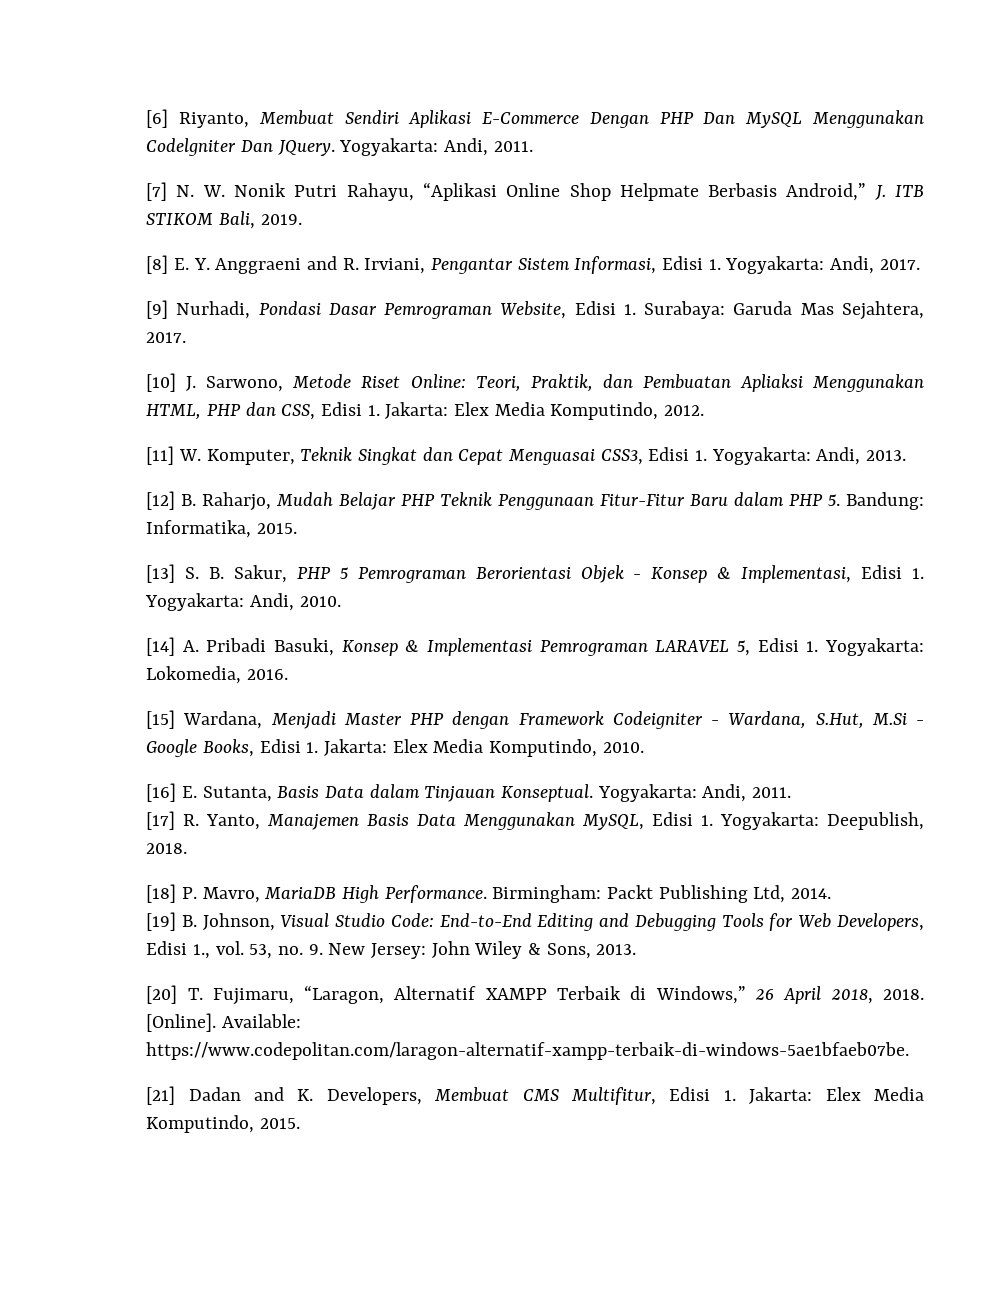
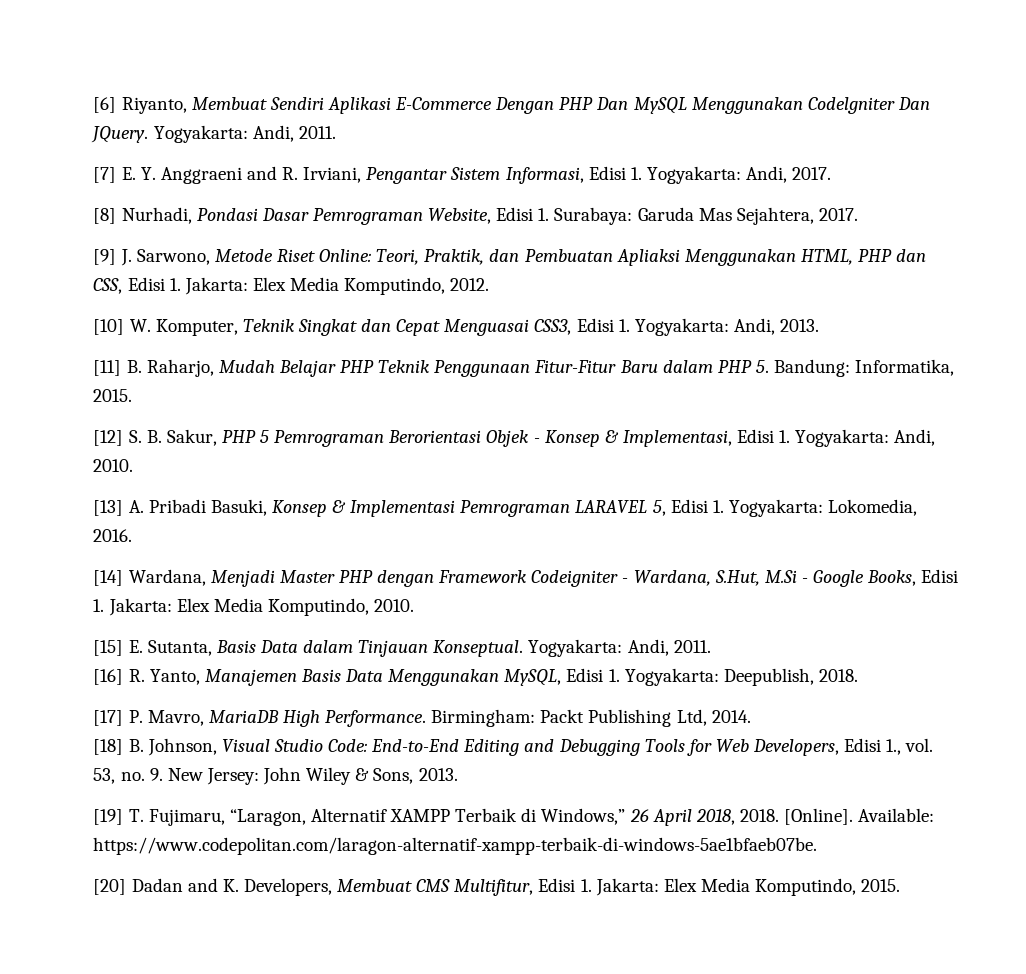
[176,182,924,201] [146,211,302,229] [146,255,169,274] N. W. Nonik Putri Rahayu, “Aplikasi Online Shop Helpmate Berbasis Android,” J. ITB STIKOM Bali, 2019. // [8] -> (117, 175) none
[146,300,169,319] [9] -> [93,208,117,224] [8]
[146,373,177,392] [10] -> [93,249,117,265] [9]
[146,446,175,465] [11] -> [93,319,125,335] [10]
[146,491,176,510] [12] -> [93,360,122,376] [11]
[146,564,176,583] [13] -> [93,430,124,446] [12]
[146,637,176,656] [14] -> [93,500,124,516] [13]
[146,710,176,729] [15] -> [93,570,124,586] [14]
[146,783,177,802] [16] -> [93,640,124,656] [15]
[146,811,176,830] [17] -> [93,669,124,685] [16]
[146,884,177,903] [18] -> [93,710,124,726] [17]
[146,912,177,931] [19] -> [93,739,124,755] [18]
[146,985,178,1004] [20] -> [93,809,124,825] [19]
[146,1086,176,1105] [21] -> [93,879,127,895] [20]

